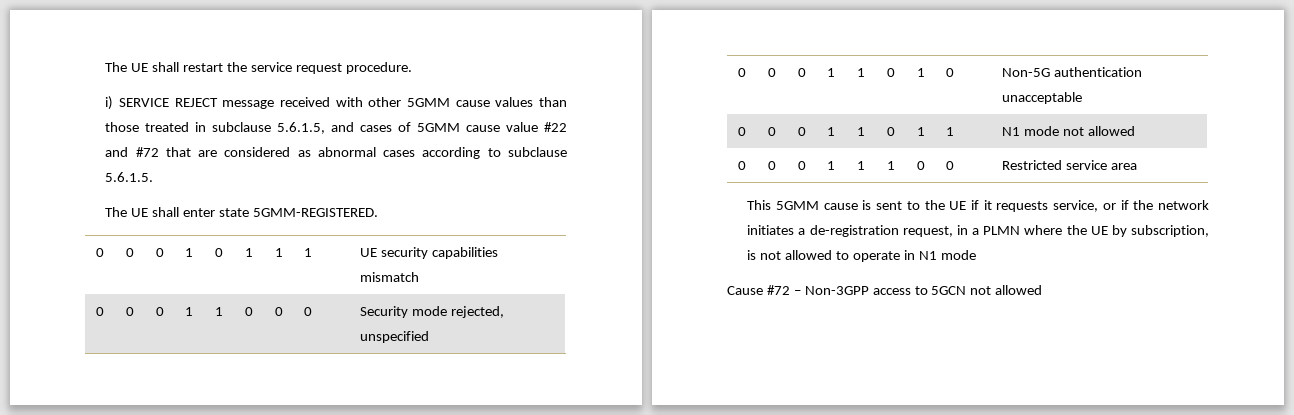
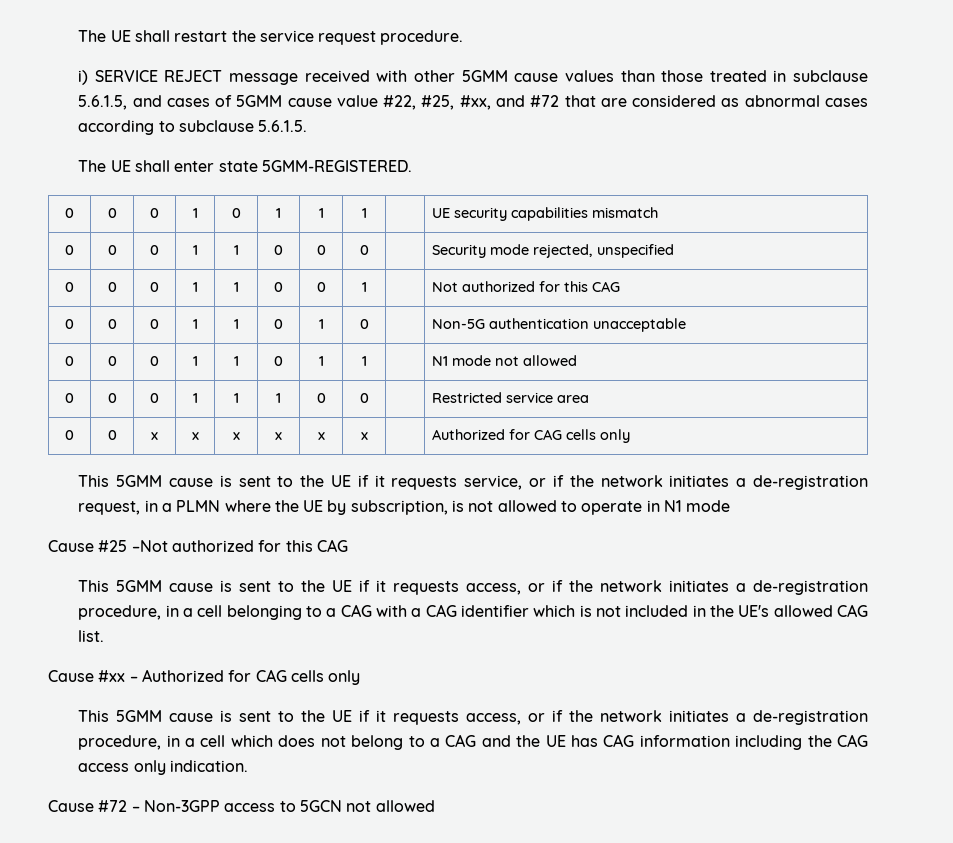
[543,122,567,132] #22 -> [383,95,491,110] #22, #25, #xx,
(430, 337) none -> [65,282,74,292] [107,282,117,292] [150,282,159,292] [192,282,198,292] [233,282,239,292] [274,282,283,292] [316,282,326,292] [361,282,367,292] [432,281,621,292] // 0 | 0 | 0 | 1 | 1 | 0 | 0 | 1 | | Not authorized for this CAG
(1138, 166) none -> [65,430,74,440] [107,430,117,440] [151,432,158,440] [191,432,199,440] [232,432,240,440] [275,432,282,440] [317,432,325,440] [360,432,368,440] [432,429,631,443] // 0 | 0 | x | x | x | x | x | x | | Authorized for CAG cells only
(976, 255) none -> [48,539,348,552] [78,580,869,595] [78,604,868,620] [78,630,105,642] [48,669,361,685] [78,710,869,725] [78,734,868,750] [78,760,248,775] // Cause #25 –Not authorized for this CAG // This 5GMM cause is sent to the UE if it requests access, or if the network initiates a de-registration procedure, in a cell belonging to a CAG with a CAG identifier which is not included in the UE's allowed CAG list. // Cause #xx – Authorized for CAG cells only // This 5GMM cause is sent to the UE if it requests access, or if the network initiates a de-registration procedure, in a cell which does not belong to a CAG and the UE has CAG information including the CAG access only indication.

